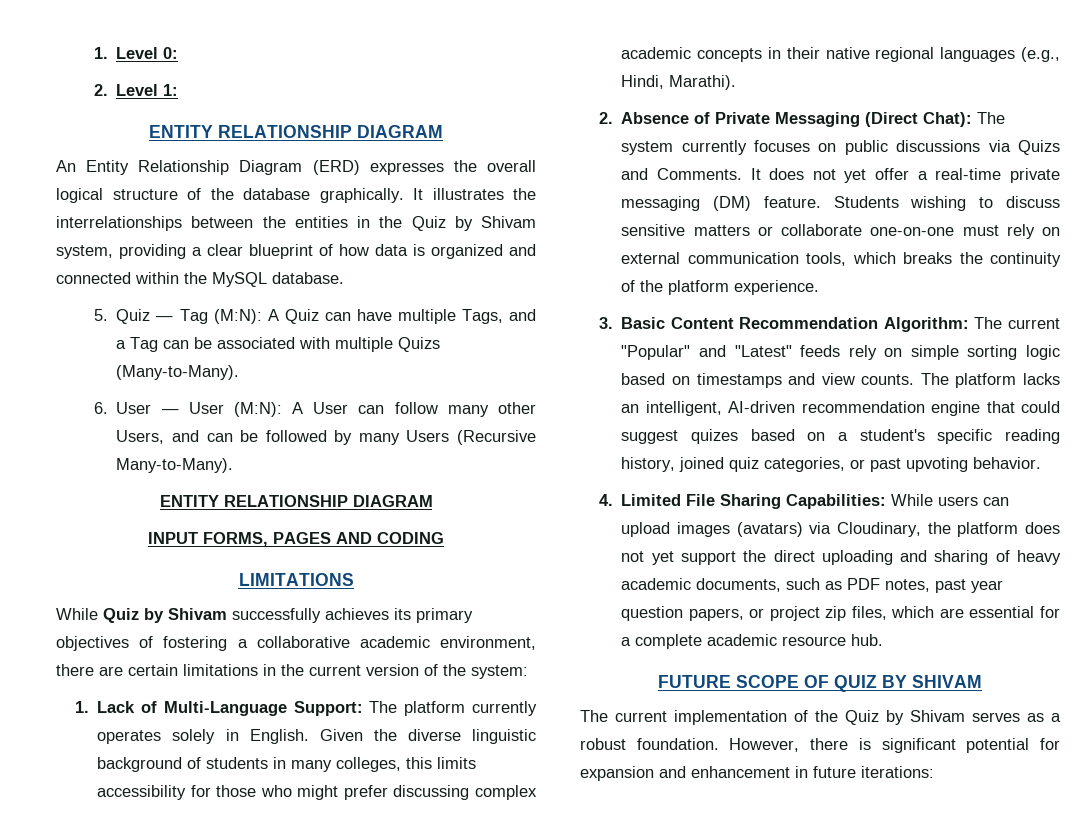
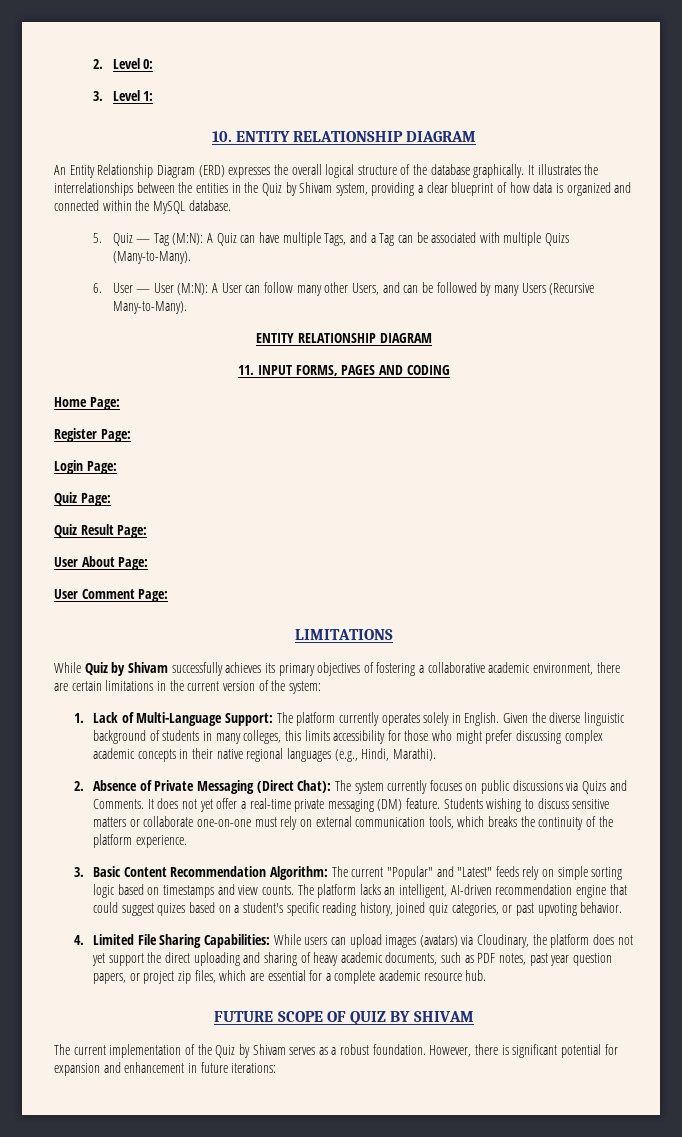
[94,47,109,59] 1. -> [93,59,104,69] 2.
[94,84,109,96] 2. -> [93,91,104,101] 3.
(179, 90) none -> [211,131,232,142] 10.
(433, 501) none -> [238,365,255,375] 11.
(444, 538) none -> [54,397,120,410] [54,428,131,442] [54,460,117,474] [54,492,111,506] [54,524,148,538] [54,556,149,570] [54,589,169,602] // Home Page: // Register Page: // Login Page: // Quiz Page: // Quiz Result Page: // User About Page: // User Comment Page:

